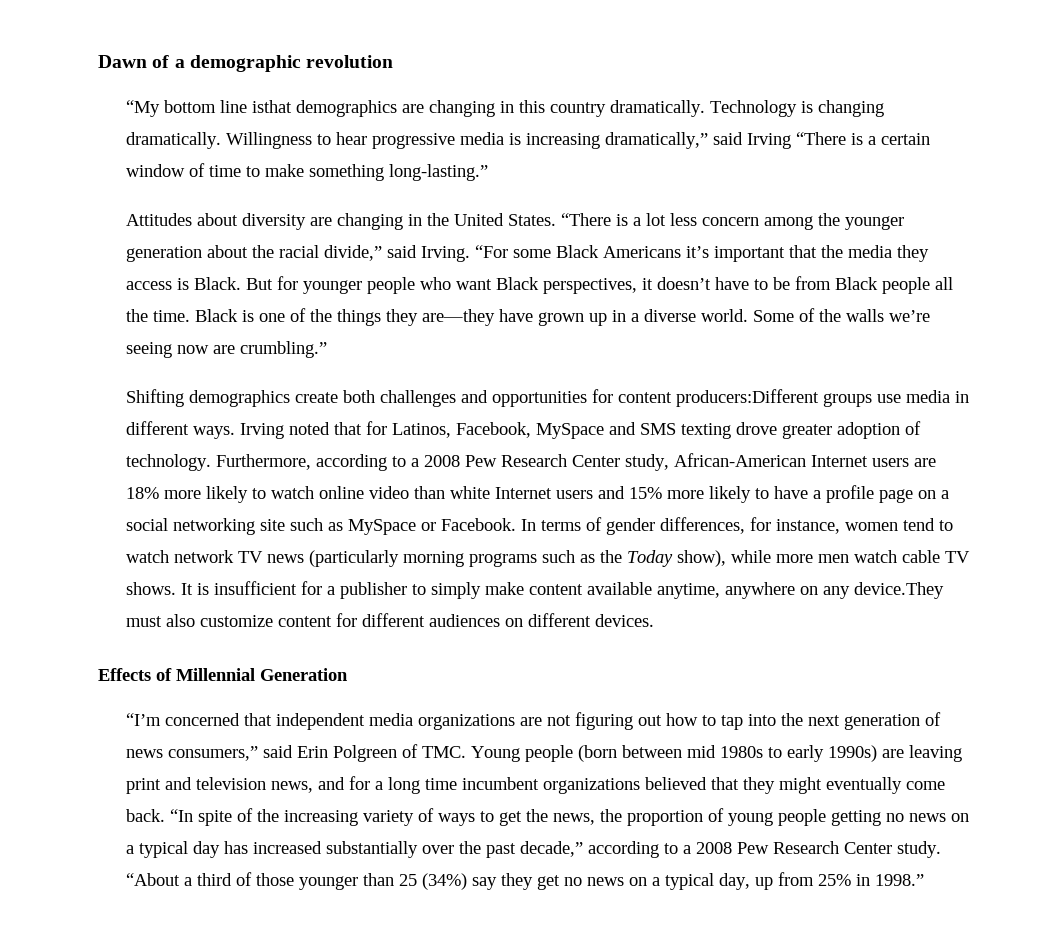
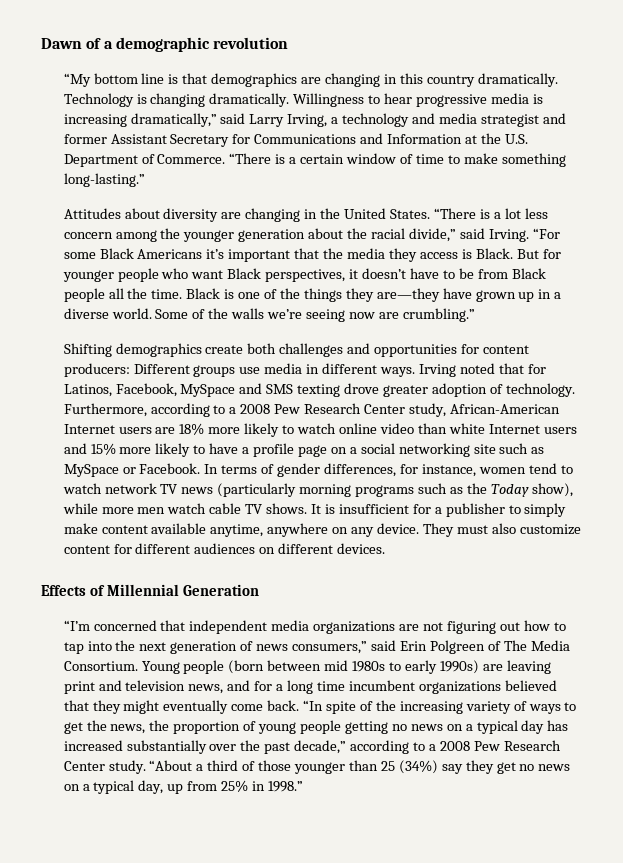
[251,100,292,113] isthat -> [168,73,208,84] is that
[746,133,791,149] Irving -> [249,113,566,127] [63,133,528,147] [63,154,226,167] Larry Irving, a technology and media strategist and former Assistant Secretary for Communications and Information at the U.S. Department of Commerce.
[675,389,819,407] producers:Different -> [63,363,190,377] producers: Different
[853,582,944,599] device.They -> [377,523,454,537] device. They
[421,746,466,758] TMC. -> [503,640,570,651] [63,661,138,671] The Media Consortium.

